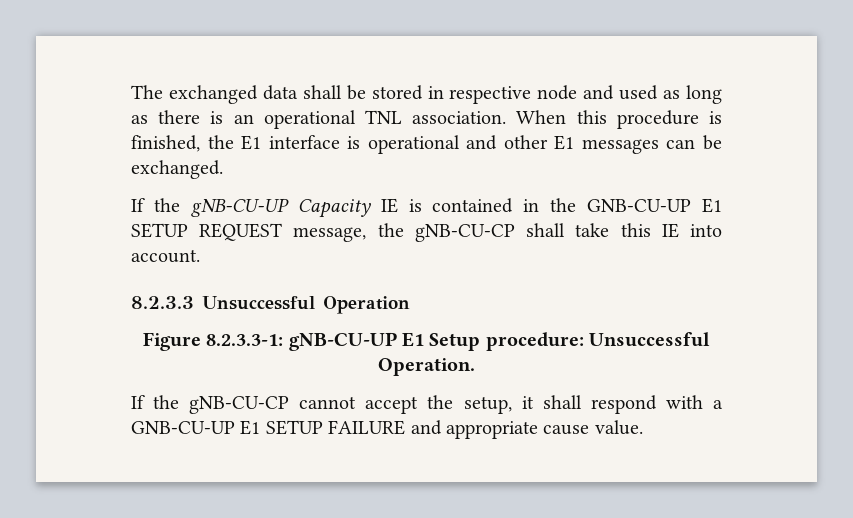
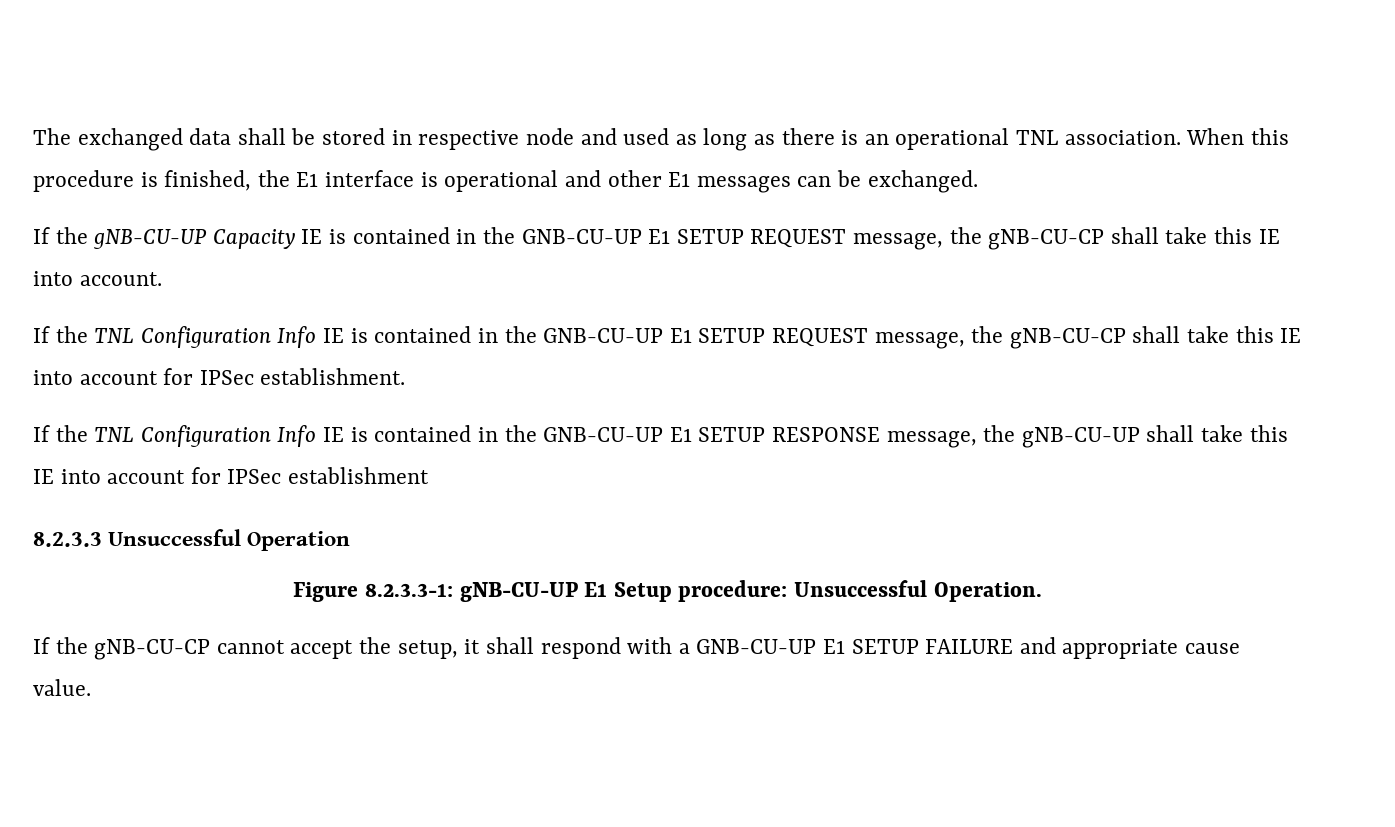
(200, 256) none -> [33,326,1302,349] [33,368,406,385] [33,425,1288,448] [33,467,430,484] // If the TNL Configuration Info IE is contained in the GNB-CU-UP E1 SETUP REQUEST message, the gNB-CU-CP shall take this IE into account for IPSec establishment. // If the TNL Configuration Info IE is contained in the GNB-CU-UP E1 SETUP RESPONSE message, the gNB-CU-UP shall take this IE into account for IPSec establishment

